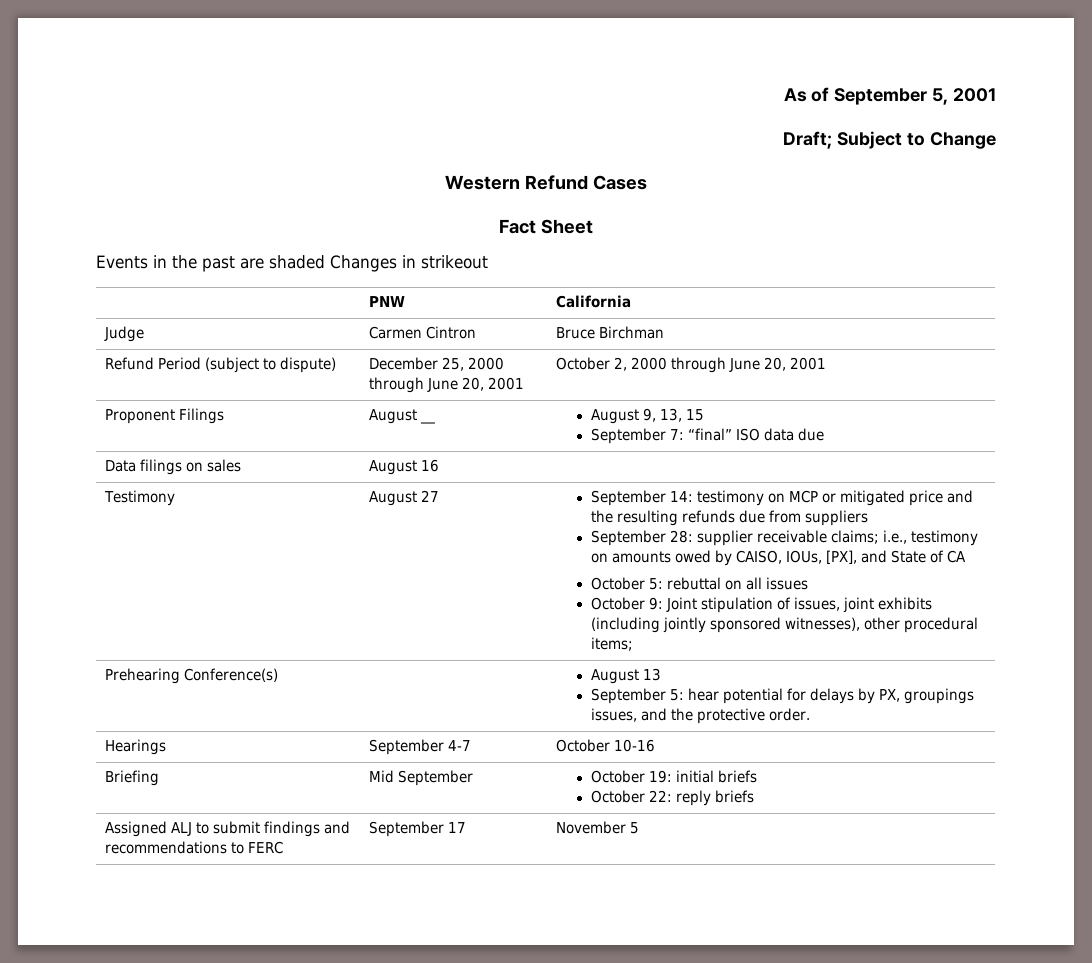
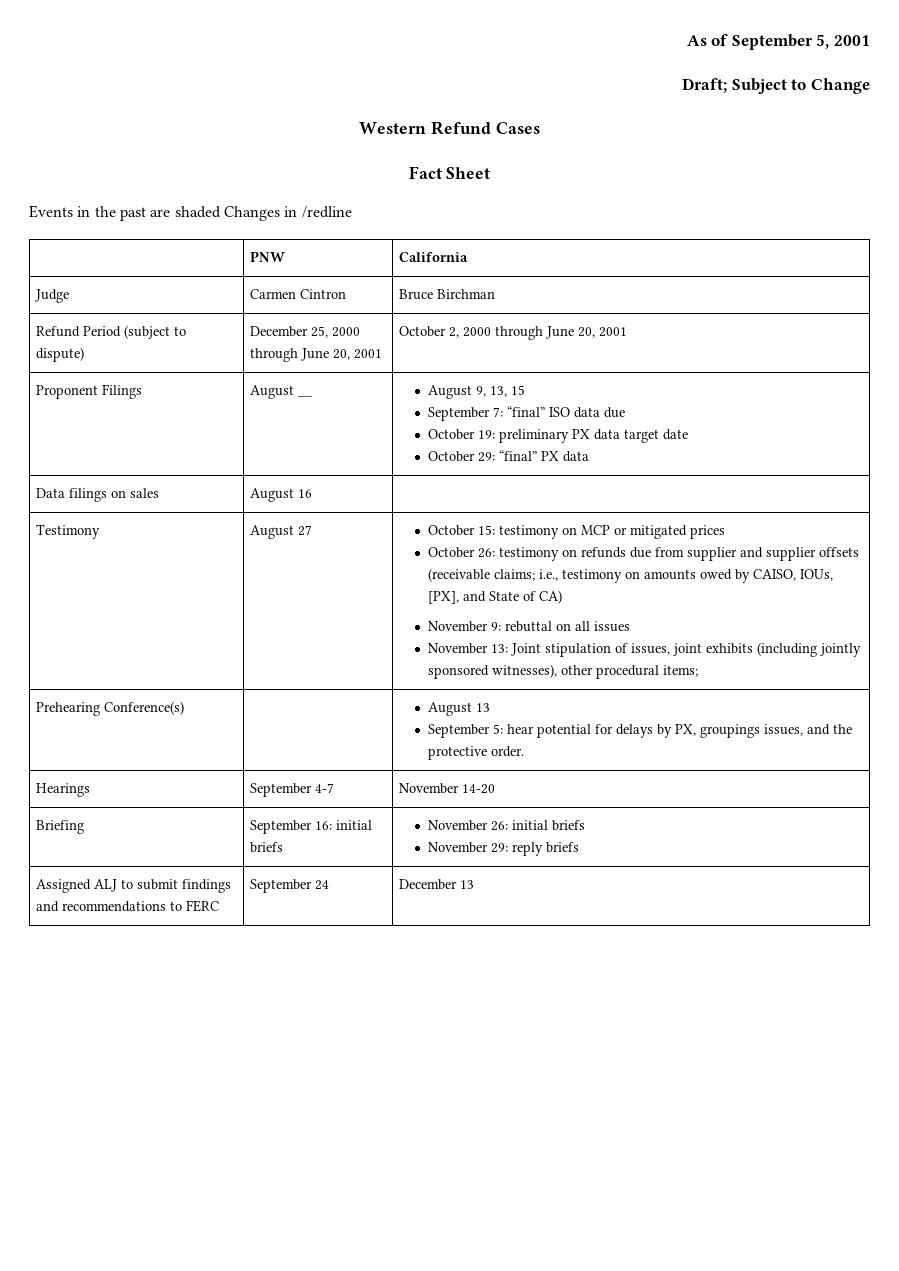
[421,255,488,269] strikeout -> [301,206,352,218] /redline
(824, 434) none -> [427,429,688,443] [427,450,589,462] // October 19: preliminary PX data target date // October 29: “final” PX data
[590,490,693,506] September 14: -> [427,525,495,536] October 15:
[908,490,973,506] [590,510,868,526] [590,530,827,546] price and the resulting refunds due from suppliers // September 28: supplier receivable -> [689,525,725,539] [427,547,859,561] [427,568,490,582] prices // October 26: testimony on refunds due from supplier and supplier offsets (receivable
[947,550,967,563] [590,577,663,590] CA // October 5: -> [538,590,562,604] [427,621,501,632] CA) // November 9:
[590,597,663,610] October 9: -> [427,643,508,654] November 13:
[555,739,655,752] October 10-16 -> [399,783,496,794] November 14-20
[368,770,473,786] [590,770,672,783] Mid September | October 19: -> [250,820,373,834] [250,842,284,853] [427,820,508,831] September 16: initial briefs | November 26:
[590,790,672,803] October 22: -> [427,842,508,853] November 29:
[447,822,466,833] [555,821,639,834] 17 | November 5 -> [315,880,330,890] [399,879,475,890] 24 | December 13

